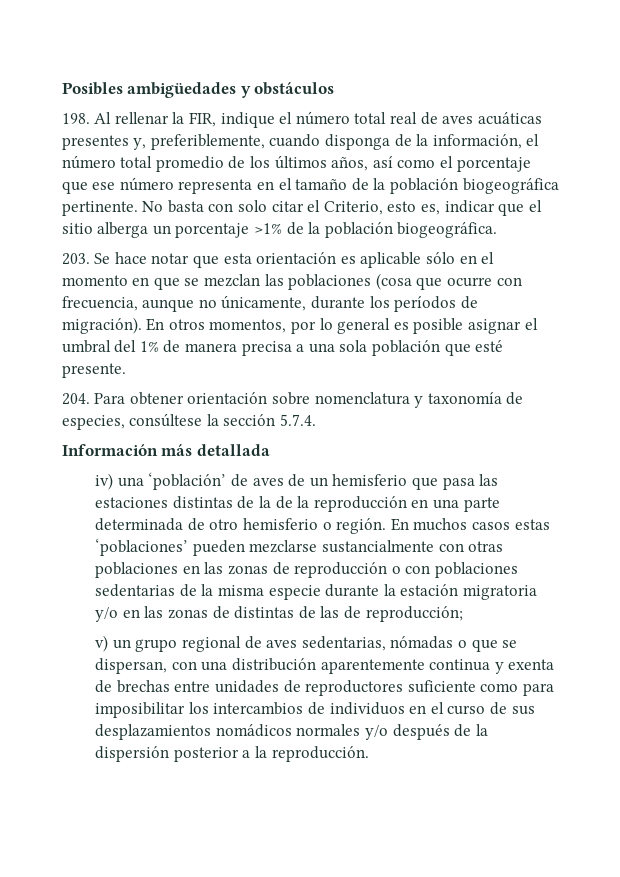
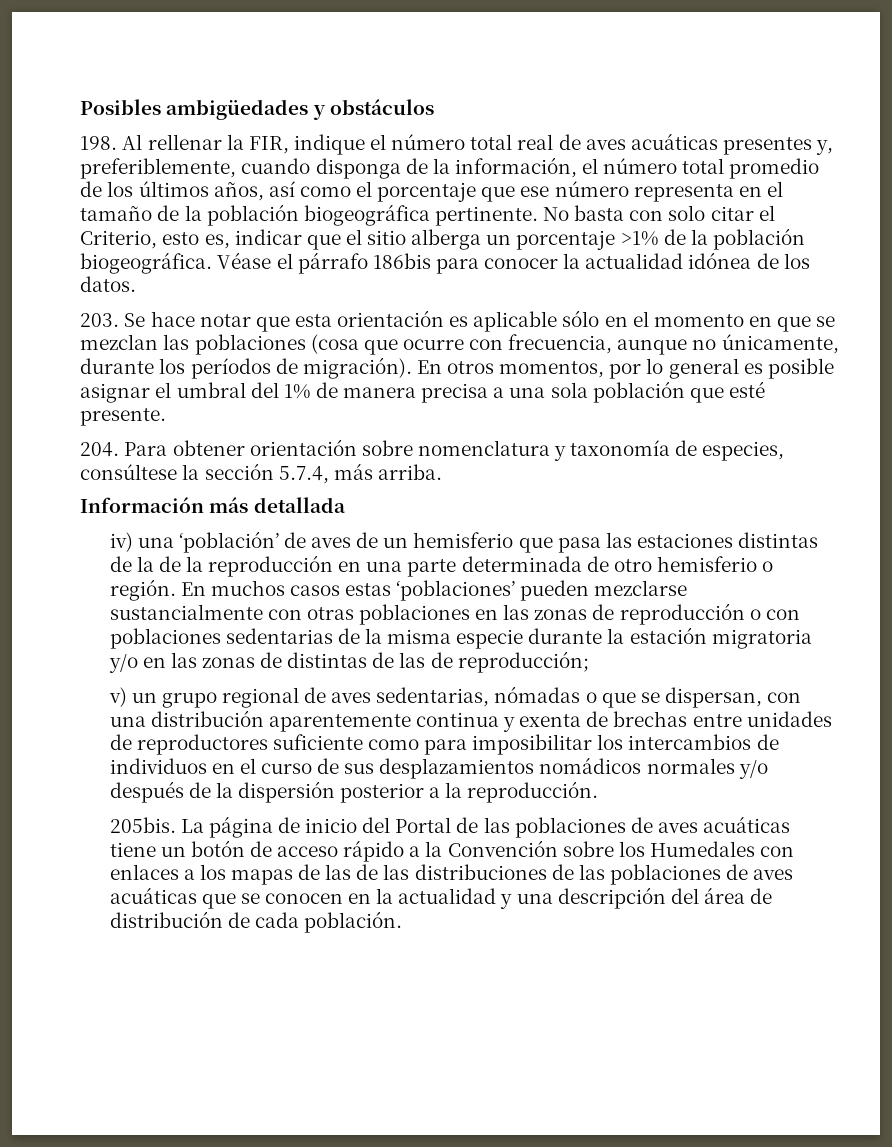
(498, 230) none -> [217,252,810,274] [80,276,137,292] Véase el párrafo 186bis para conocer la actualidad idónea de los datos.
[279,414,316,426] 5.7.4. -> [278,463,442,484] 5.7.4, más arriba.
(369, 754) none -> [109,816,791,838] [109,840,795,862] [109,864,794,885] [109,887,773,909] [109,911,402,933] // 205bis. La página de inicio del Portal de las poblaciones de aves acuáticas tiene un botón de acceso rápido a la Convención sobre los Humedales con enlaces a los mapas de las de las distribuciones de las poblaciones de aves acuáticas que se conocen en la actualidad y una descripción del área de distribución de cada población.

